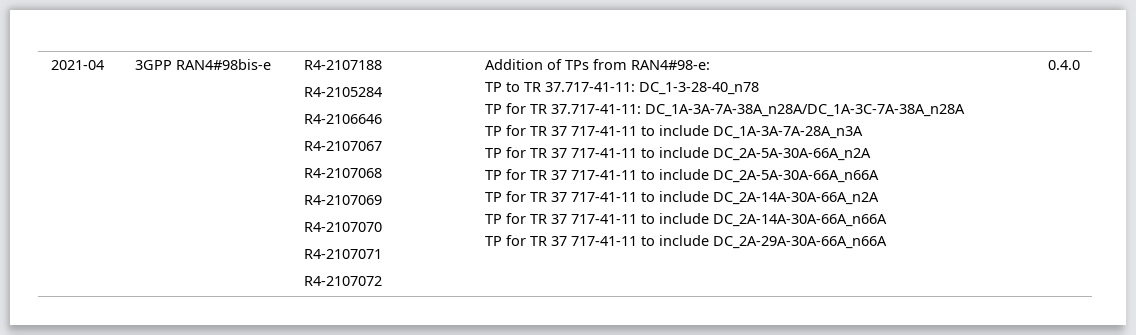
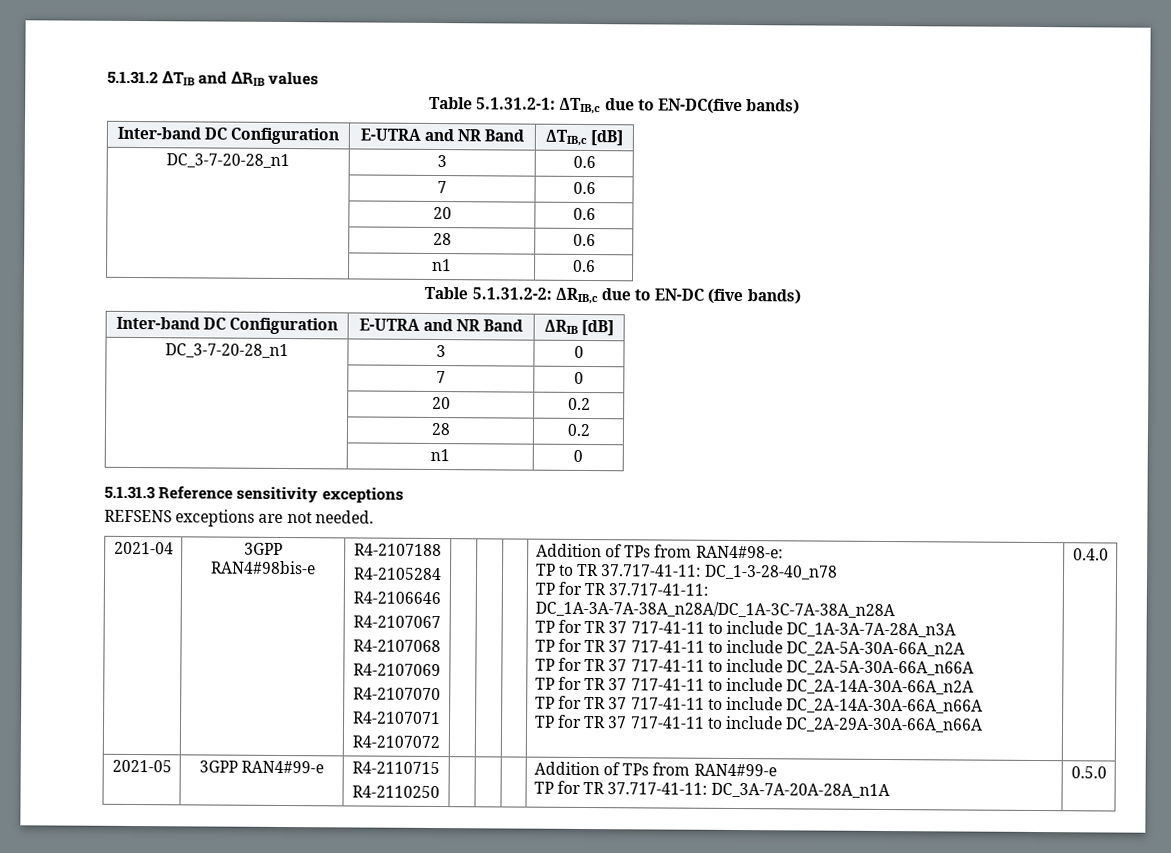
(51, 65) none -> [107,70,319,86] [428,96,801,115] [116,126,340,145] [359,128,525,142] [544,129,624,147] [166,153,290,169] [437,155,447,168] [572,155,596,169] [437,181,447,194] [572,181,596,195] [432,206,452,220] [572,207,596,221] [432,232,452,246] [572,233,596,247] [432,258,452,272] [572,259,596,273] [424,286,801,305] [115,316,339,335] [358,318,524,332] [543,319,615,337] [165,343,289,359] [436,345,446,358] [574,345,584,358] [436,371,446,384] [574,371,584,384] [431,396,451,410] [567,397,591,411] [430,422,451,436] [566,423,591,437] [430,448,450,462] [573,449,583,462] [104,485,404,504] [104,509,374,527] 5.1.31.2 ∆TIB and ∆RIB values // Table 5.1.31.2-1: ΔTIB,c due to EN-DC(five bands) // Inter-band DC Configuration | E-UTRA and NR Band | ΔTIB,c [dB] // DC_3-7-20-28_n1 | 3 | 0.6 // | 7 | 0.6 // | 20 | 0.6 // | 28 | 0.6 // | n1 | 0.6 // Table 5.1.31.2-2: ΔRIB,c due to EN-DC (five bands) // Inter-band DC Configuration | E-UTRA and NR Band | ΔRIB [dB] // DC_3-7-20-28_n1 | 3 | 0 // | 7 | 0 // | 20 | 0.2 // | 28 | 0.2 // | n1 | 0 // 5.1.31.3 Reference sensitivity exceptions // REFSENS exceptions are not needed. //
(1080, 65) none -> [111,759,172,773] [198,760,325,774] [352,761,440,775] [352,785,440,799] [533,761,777,777] [533,780,890,799] [1070,766,1107,779] // 2021-05 | 3GPP RAN4#99-e | R4-2110715 // R4-2110250 | | | | Addition of TPs from RAN4#99-e // TP for TR 37.717-41-11: DC_3A-7A-20A-28A_n1A | 0.5.0

